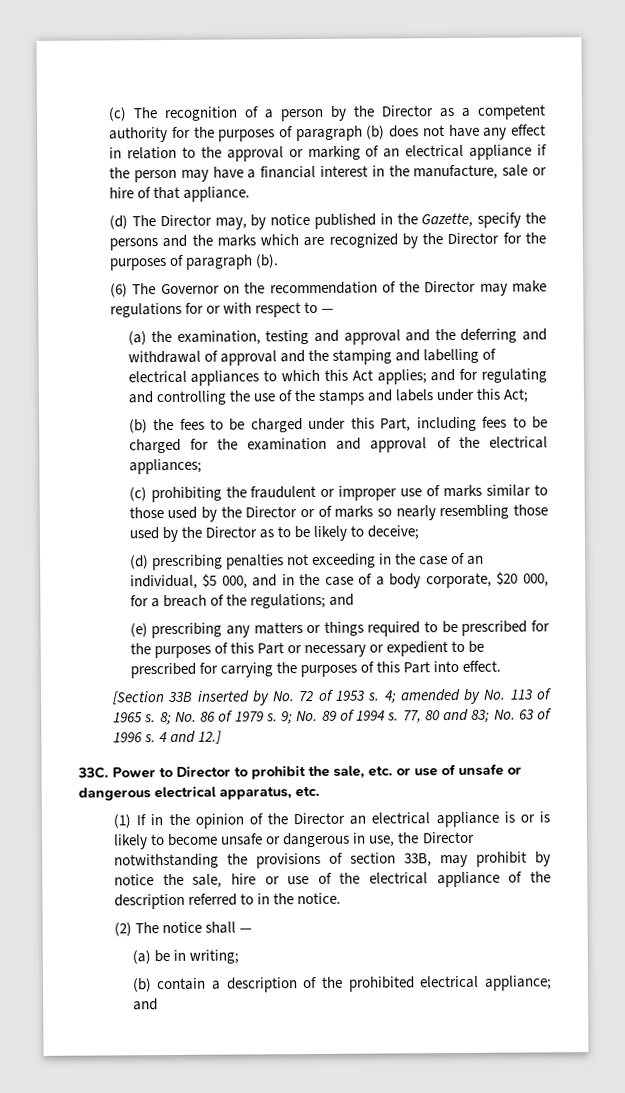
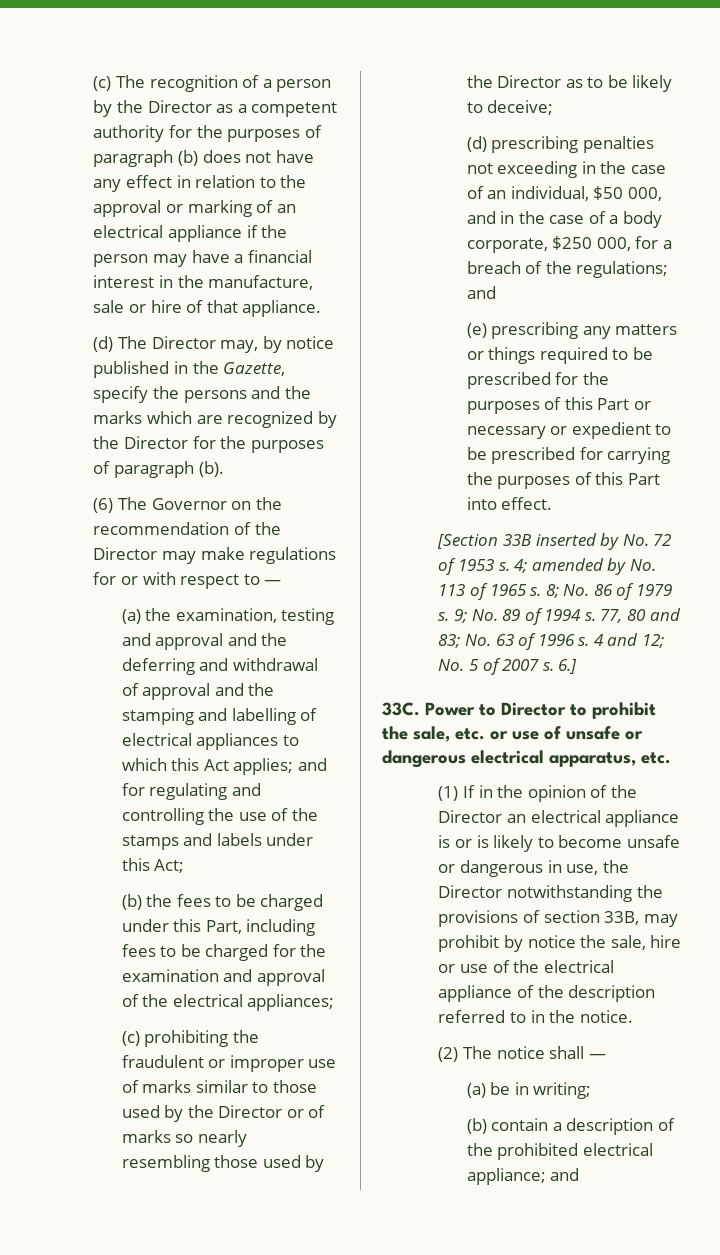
[202,573,218,588] $5 -> [593,186,624,200] $50
[496,571,519,586] $20 -> [552,236,593,250] $250
[198,730,223,744] 12.] -> [642,634,665,648] [438,658,578,675] 12; No. 5 of 2007 s. 6.]

